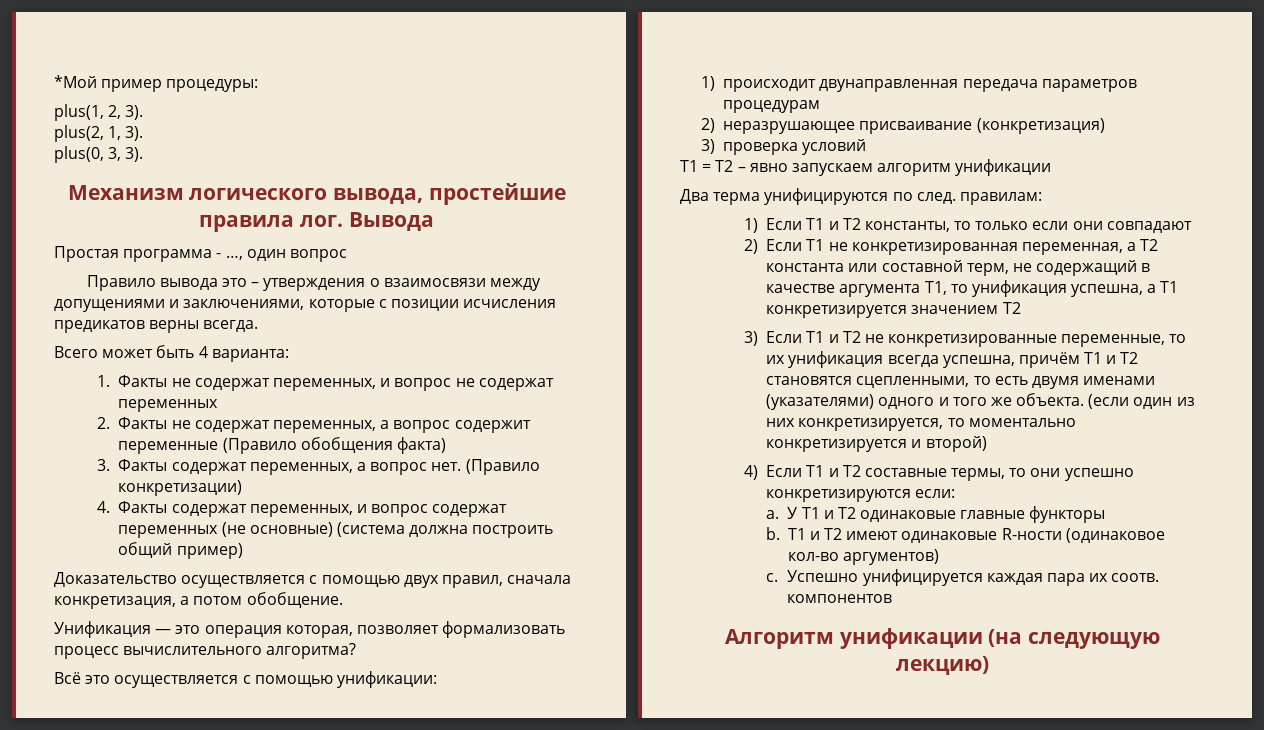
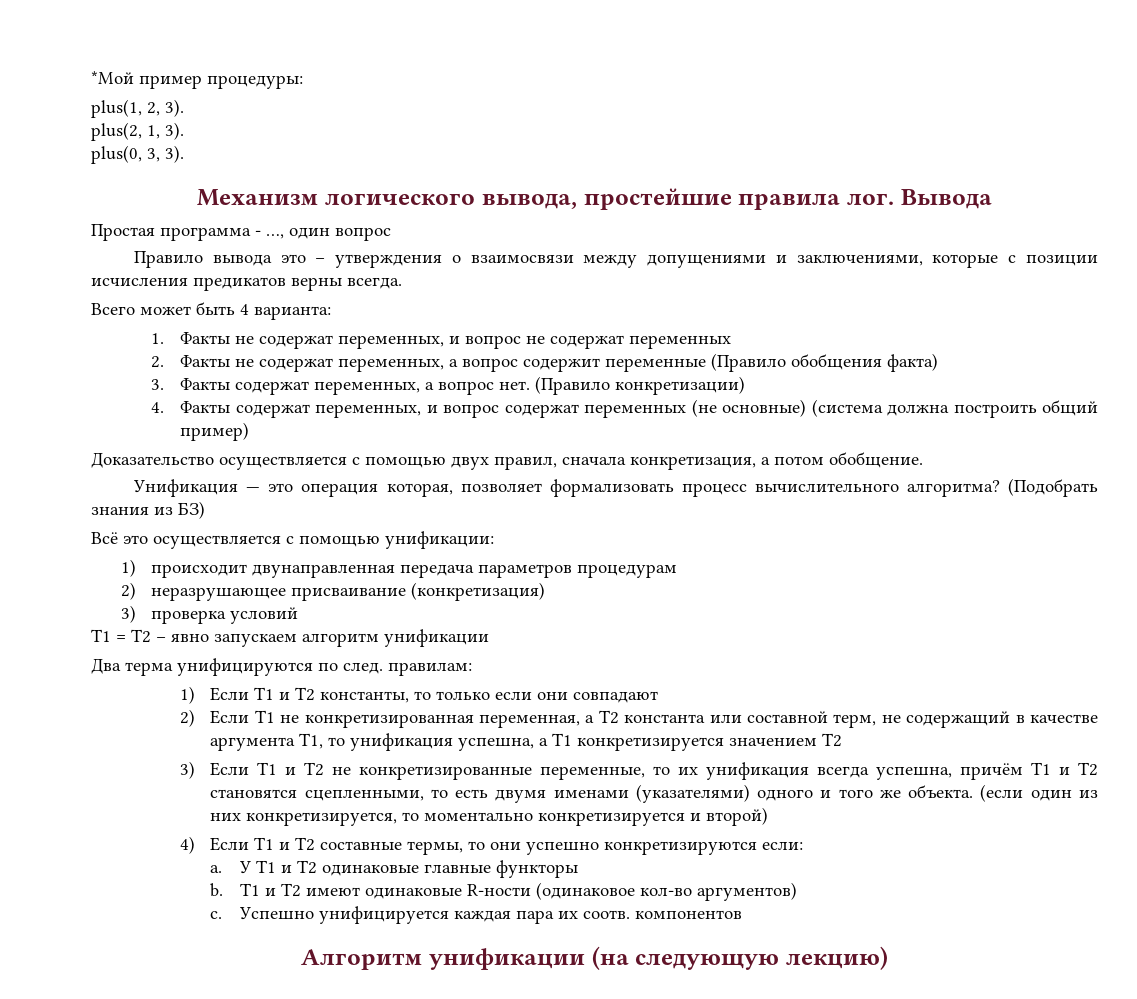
(357, 651) none -> [1007,478,1098,497] [91,501,205,519] (Подобрать знания из БЗ)

